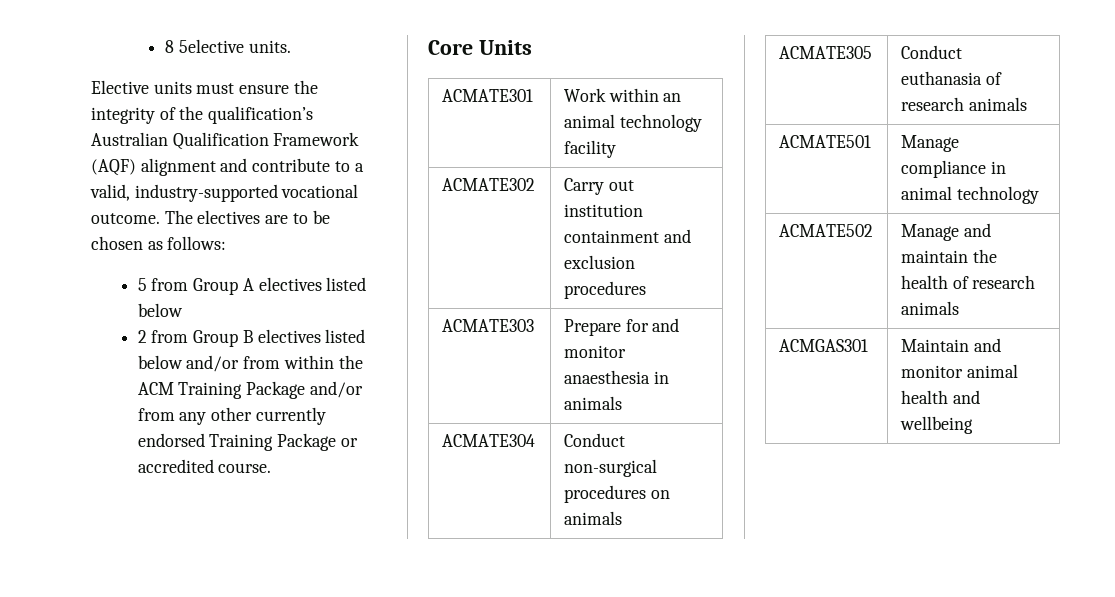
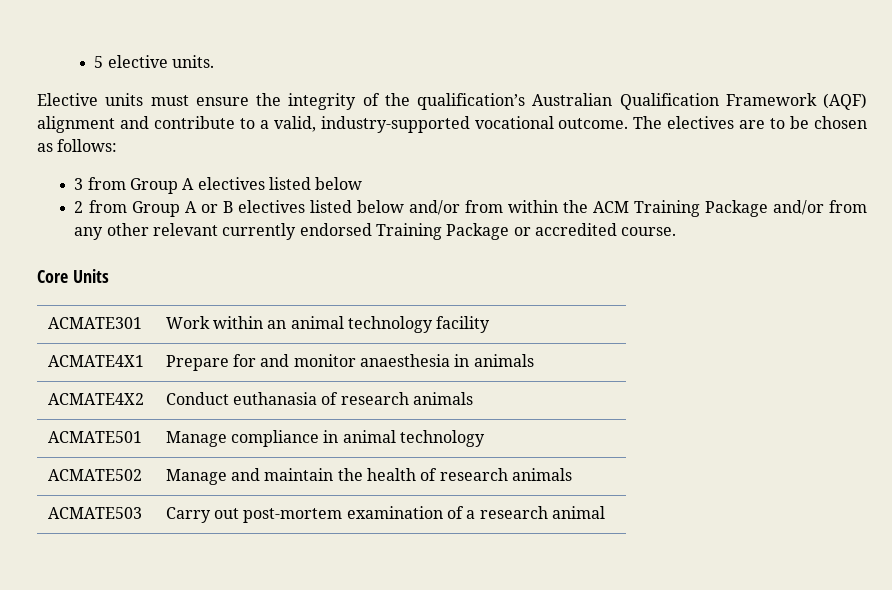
[165,39,244,53] 8 5elective -> [94,55,168,68] 5 elective
[137,278,147,291] 5 -> [74,178,84,190] 3
(239, 338) none -> [184,201,218,213] A or
(253, 414) none -> [153,223,219,236] relevant
[441,178,535,191] [563,178,634,195] [563,204,643,217] [563,229,691,243] [563,255,635,269] [563,281,646,299] [441,319,534,332] ACMATE302 | Carry out institution containment and exclusion procedures // ACMATE303 -> [47,355,144,367] ACMATE4X1
[441,434,535,447] [563,433,625,447] [563,459,657,477] [563,485,670,503] [563,511,622,525] [778,46,872,59] ACMATE304 | Conduct non-surgical procedures on animals // ACMATE305 -> [47,393,144,405] ACMATE4X2
[778,339,868,352] [900,338,1001,352] [900,364,1018,378] [900,390,980,404] [899,416,973,434] ACMGAS301 | Maintain and monitor animal health and wellbeing -> [47,507,142,519] [165,506,605,523] ACMATE503 | Carry out post-mortem examination of a research animal

